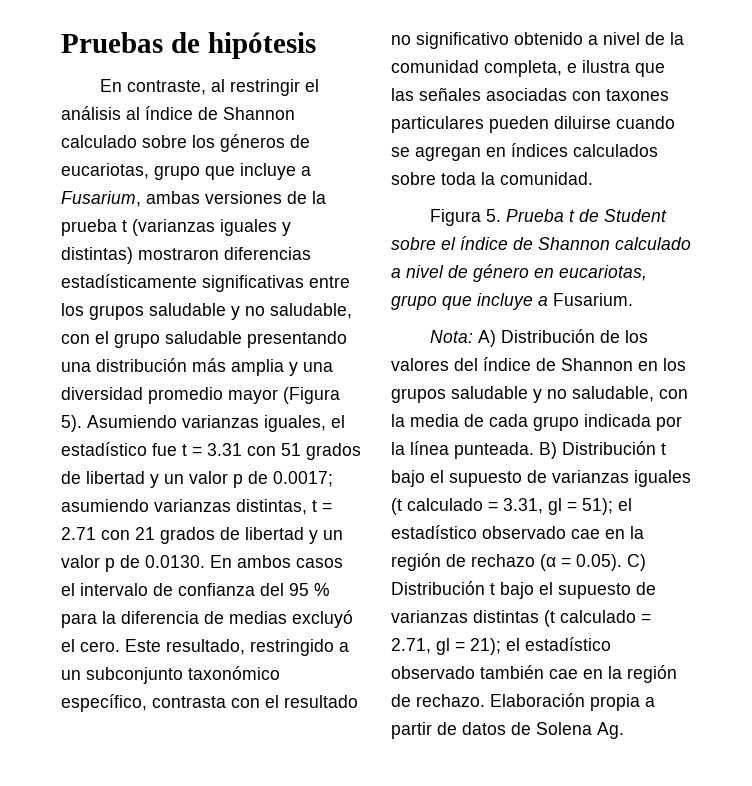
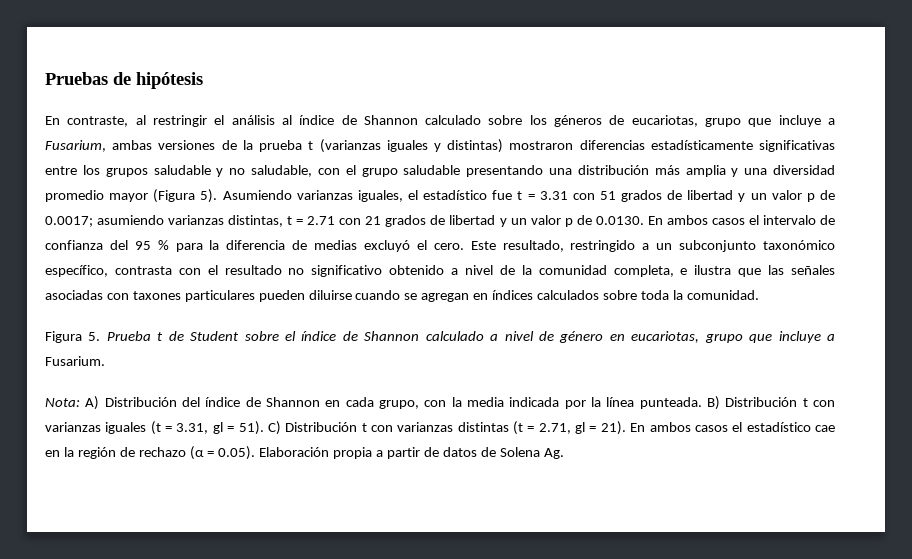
[599,330,648,343] [391,358,449,371] de los valores -> (177, 402) none
[663,358,686,371] [391,386,688,403] [391,414,579,431] los grupos saludable y no saludable, con la media de cada grupo -> [345,397,504,409] cada grupo, con la media
[391,470,547,487] bajo el supuesto de -> [813,400,836,407] con
[407,498,483,511] calculado -> (161, 428) none
[582,498,632,515] [391,525,566,539] 51); el estadístico observado -> [238,421,811,435] 51). C) Distribución t con varianzas distintas (t = 2.71, gl = 21). En ambos casos el estadístico
[627,554,646,571] [391,581,656,599] [391,610,651,627] [391,637,611,655] [391,665,677,683] [391,694,485,707] C) Distribución t bajo el supuesto de varianzas distintas (t calculado = 2.71, gl = 21); el estadístico observado también cae en la región de rechazo. -> (256, 453) none

